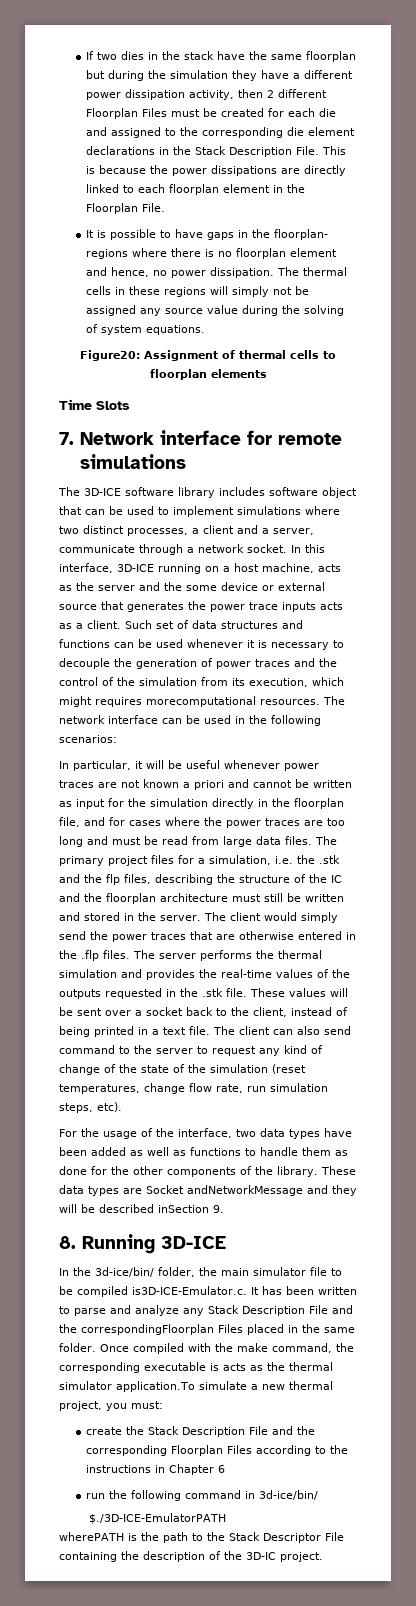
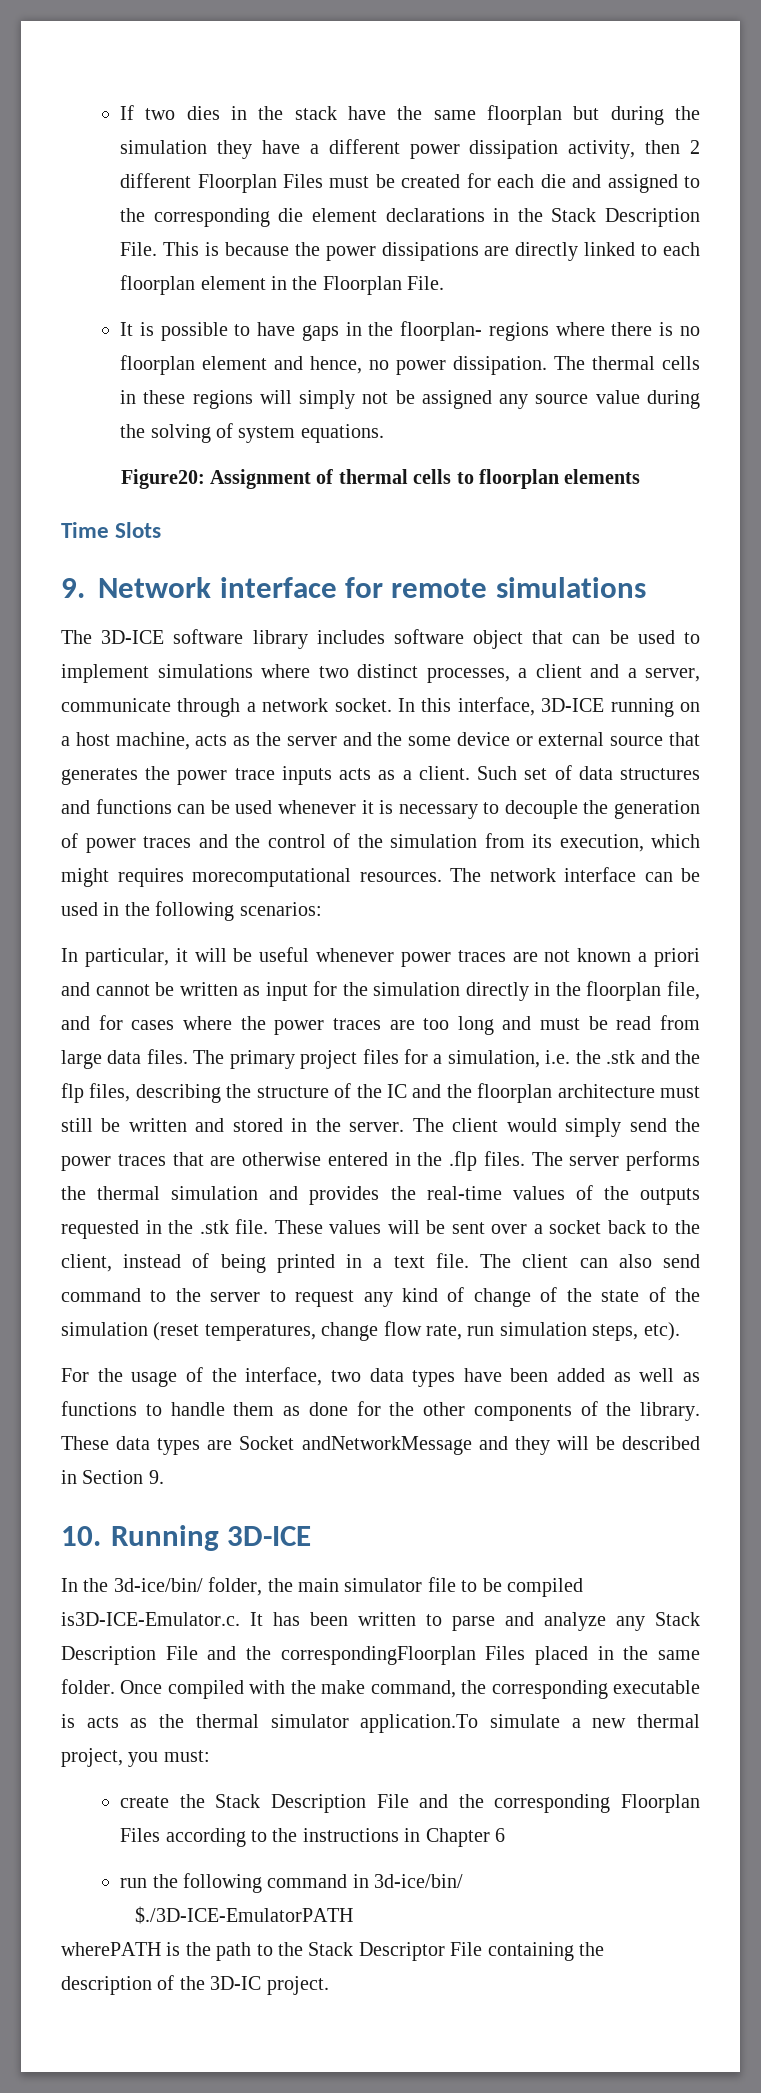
[59,432,74,445] 7. -> [61,578,85,598] 9.
[158,1205,209,1213] inSection -> [61,1470,144,1484] in Section
[59,1236,76,1249] 8. -> [61,1526,101,1546] 10.

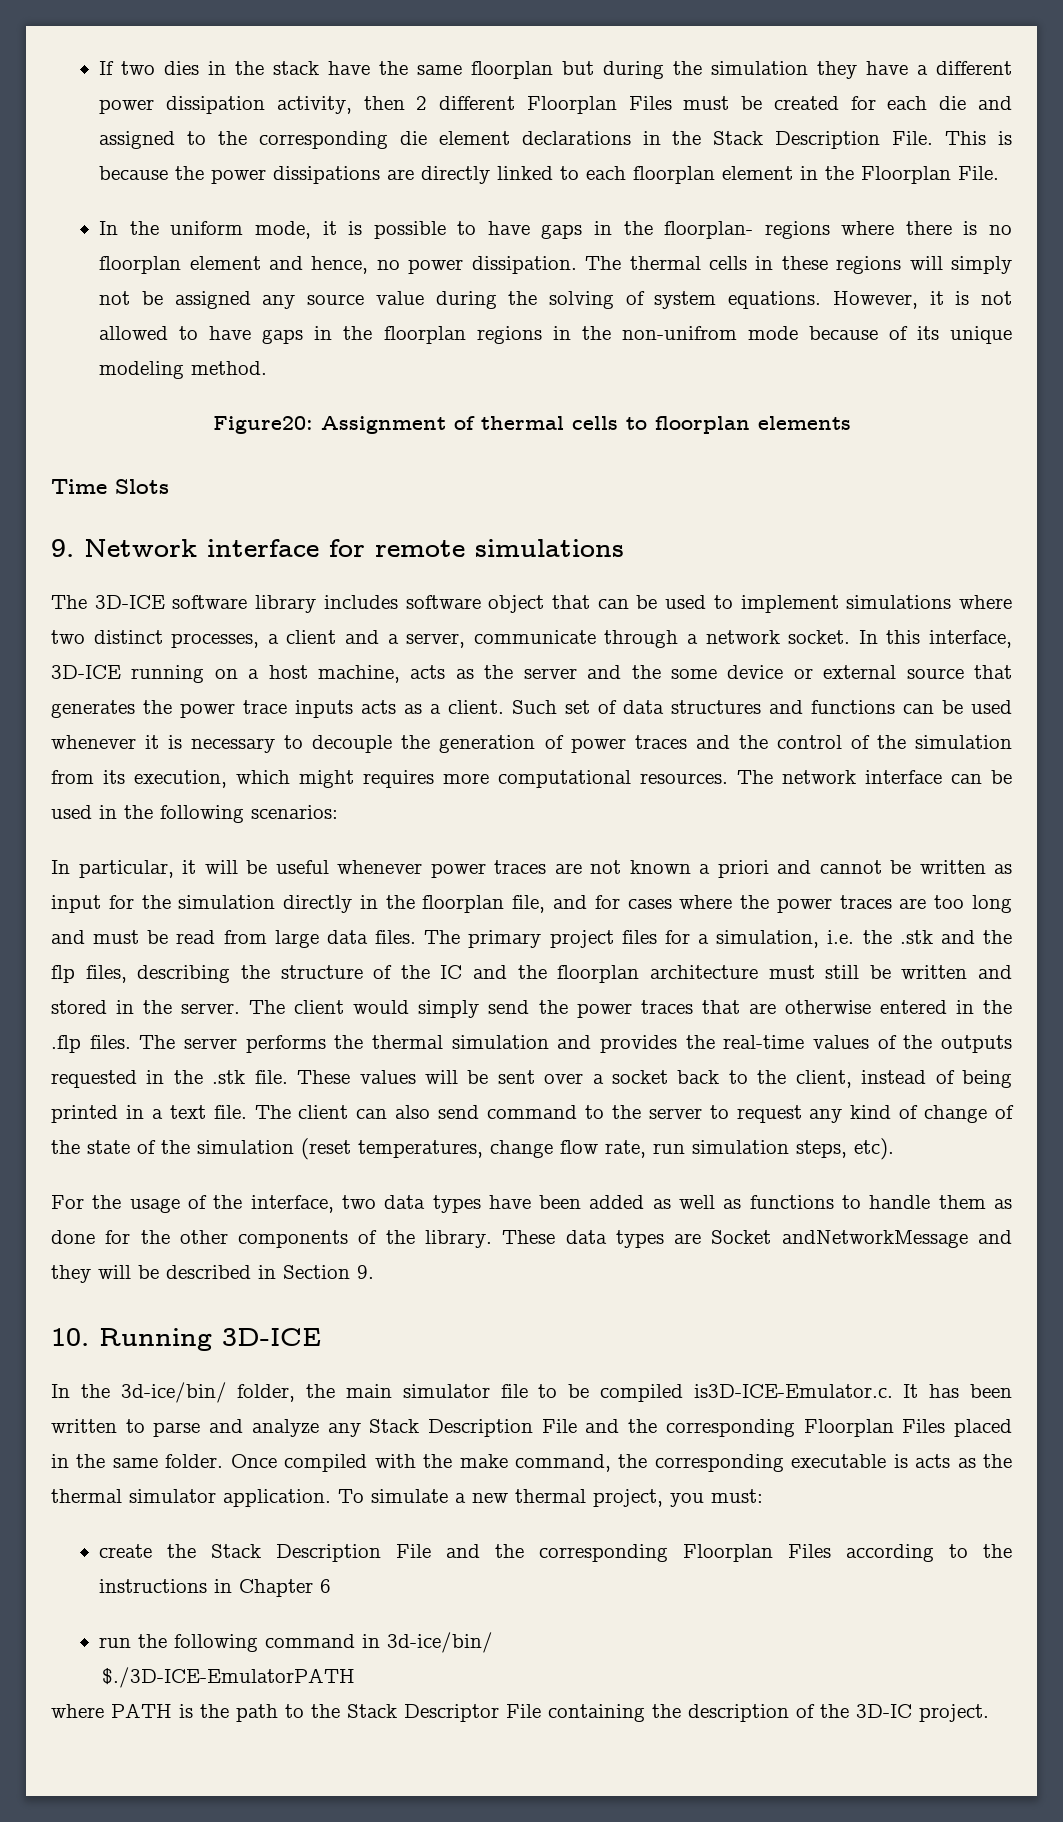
[120,322,134,336] It -> [99,221,337,239] In the uniform mode, it
(384, 433) none -> [832,291,1012,309] [99,326,1012,344] [99,361,268,379] However, it is not allowed to have gaps in the floorplan regions in the non-unifrom mode because of its unique modeling method.
[192,868,351,887] morecomputational -> [443,770,631,788] more computational
[280,1646,476,1665] correspondingFloorplan -> [665,1419,894,1437] corresponding Floorplan
[360,1714,479,1733] application.To -> [223,1489,364,1507] application. To
[61,1942,161,1956] wherePATH -> [51,1703,172,1718] where PATH

